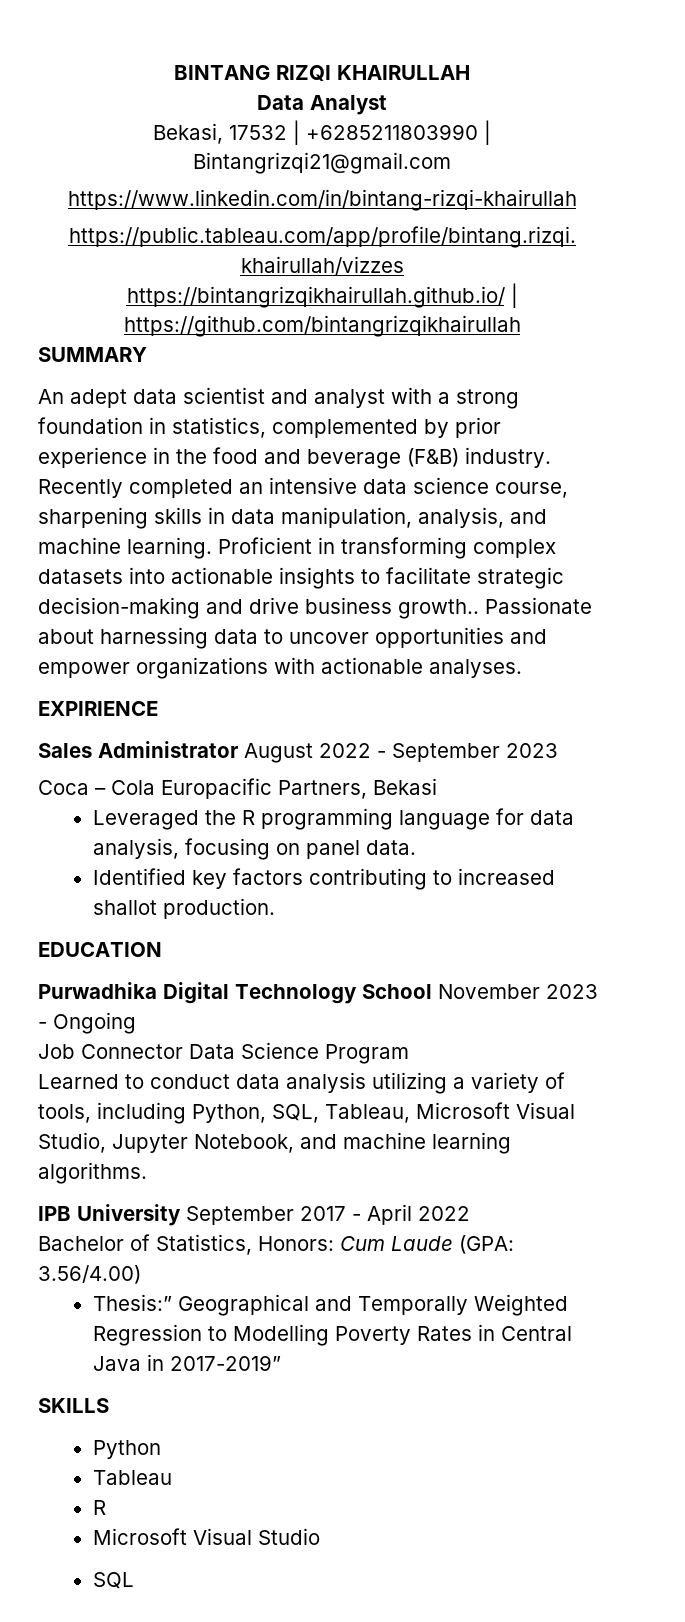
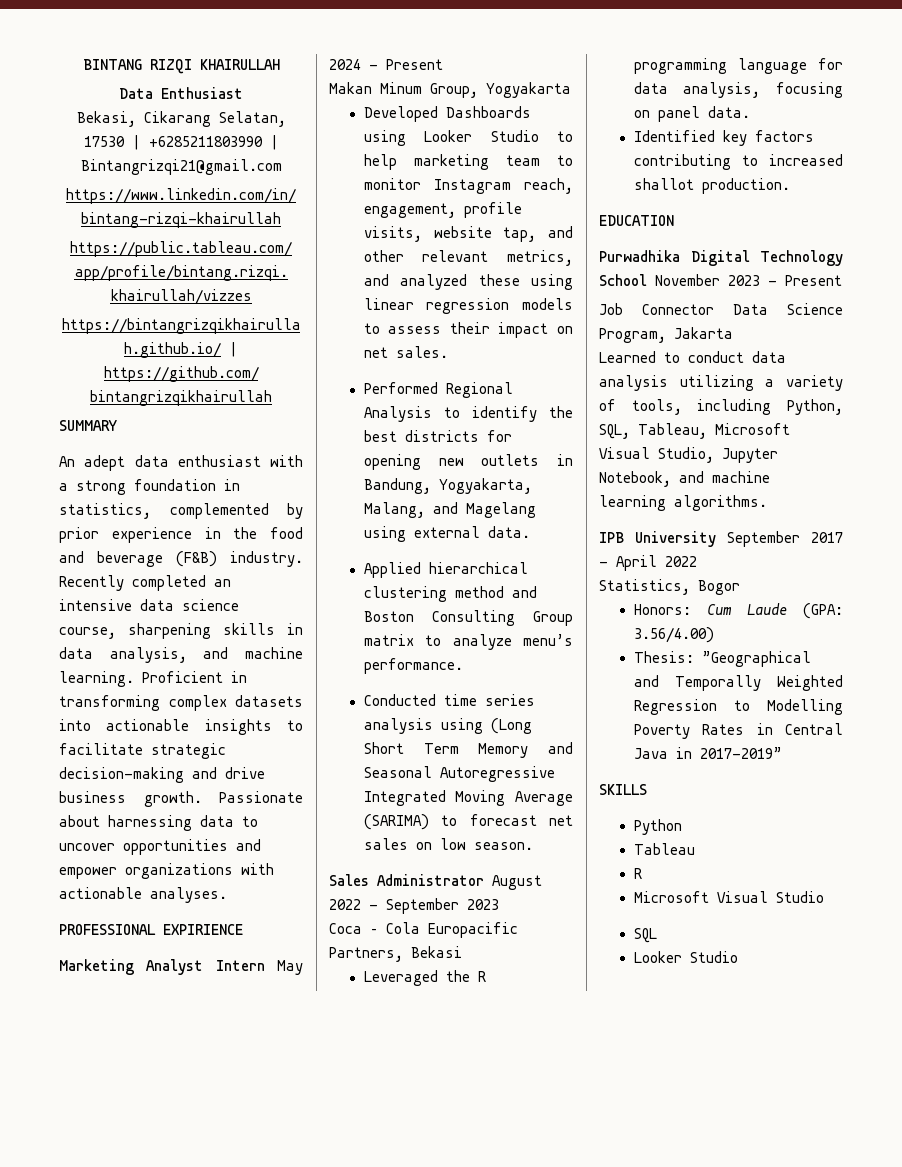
[310,95,387,115] Analyst -> [161,87,243,99] Enthusiast
[229,125,287,140] 17532 -> [143,111,286,127] [83,136,125,147] Cikarang Selatan, 17530
[183,387,385,408] scientist and analyst -> [177,455,261,467] enthusiast
[281,507,412,528] manipulation, -> (93, 653) none
[398,599,479,619] growth.. -> [143,791,202,807] growth.
(522, 668) none -> [59,924,156,935] PROFESSIONAL
(158, 708) none -> [59,959,303,975] [329,59,443,70] [329,82,571,98] [363,106,531,122] [363,130,573,146] [363,154,573,170] [363,178,573,194] [363,202,522,218] [363,226,573,242] [363,250,573,266] [363,274,573,290] [363,298,573,314] [363,322,573,338] [363,346,448,358] [363,382,513,398] [363,406,573,422] [363,430,512,442] [363,454,573,470] [363,478,532,494] [363,502,536,518] [363,526,530,542] [363,562,528,578] [363,586,537,602] [363,610,573,626] [363,634,573,650] [363,658,463,674] [363,694,535,706] [363,718,532,734] [363,742,573,758] [363,766,555,782] [363,790,573,806] [363,814,573,830] [363,838,533,850] // Marketing Analyst Intern May 2024 - Present // Makan Minum Group, Yogyakarta // Developed Dashboards using Looker Studio to help marketing team to monitor Instagram reach, engagement, profile visits, website tap, and other relevant metrics, and analyzed these using linear regression models to assess their impact on net sales. // Performed Regional Analysis to identify the best districts for opening new outlets in Bandung, Yogyakarta, Malang, and Magelang using external data. // Applied hierarchical clustering method and Boston Consulting Group matrix to analyze menu’s performance. // Conducted time series analysis using (Long Short Term Memory and Seasonal Autoregressive Integrated Moving Average (SARIMA) to forecast net sales on low season.
[53,1012,136,1034] Ongoing -> [785,275,842,286] Present
[325,1044,409,1064] Program -> [599,327,733,343] Program, Jakarta
[38,1234,252,1255] Bachelor of Statistics, -> [599,579,740,595] Statistics, Bogor //
[92,1294,309,1316] Thesis:” Geographical -> [633,651,811,667] Thesis: ”Geographical
(134, 1580) none -> [633,951,738,963] // Looker Studio

